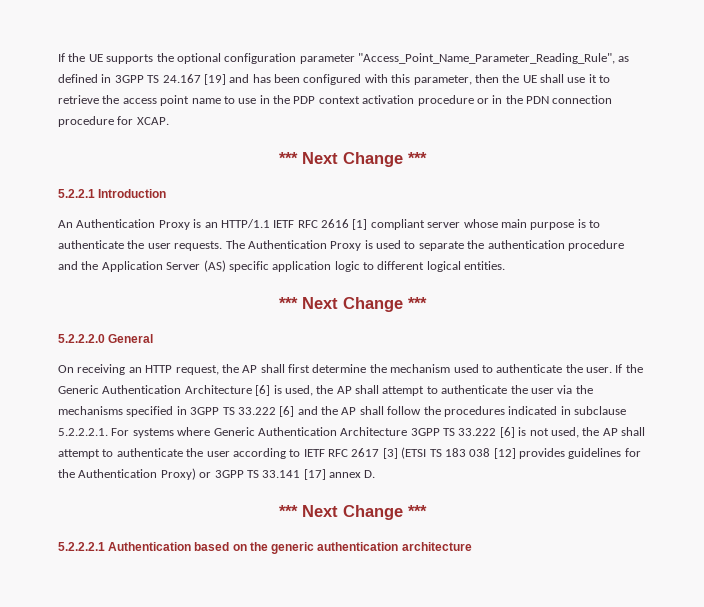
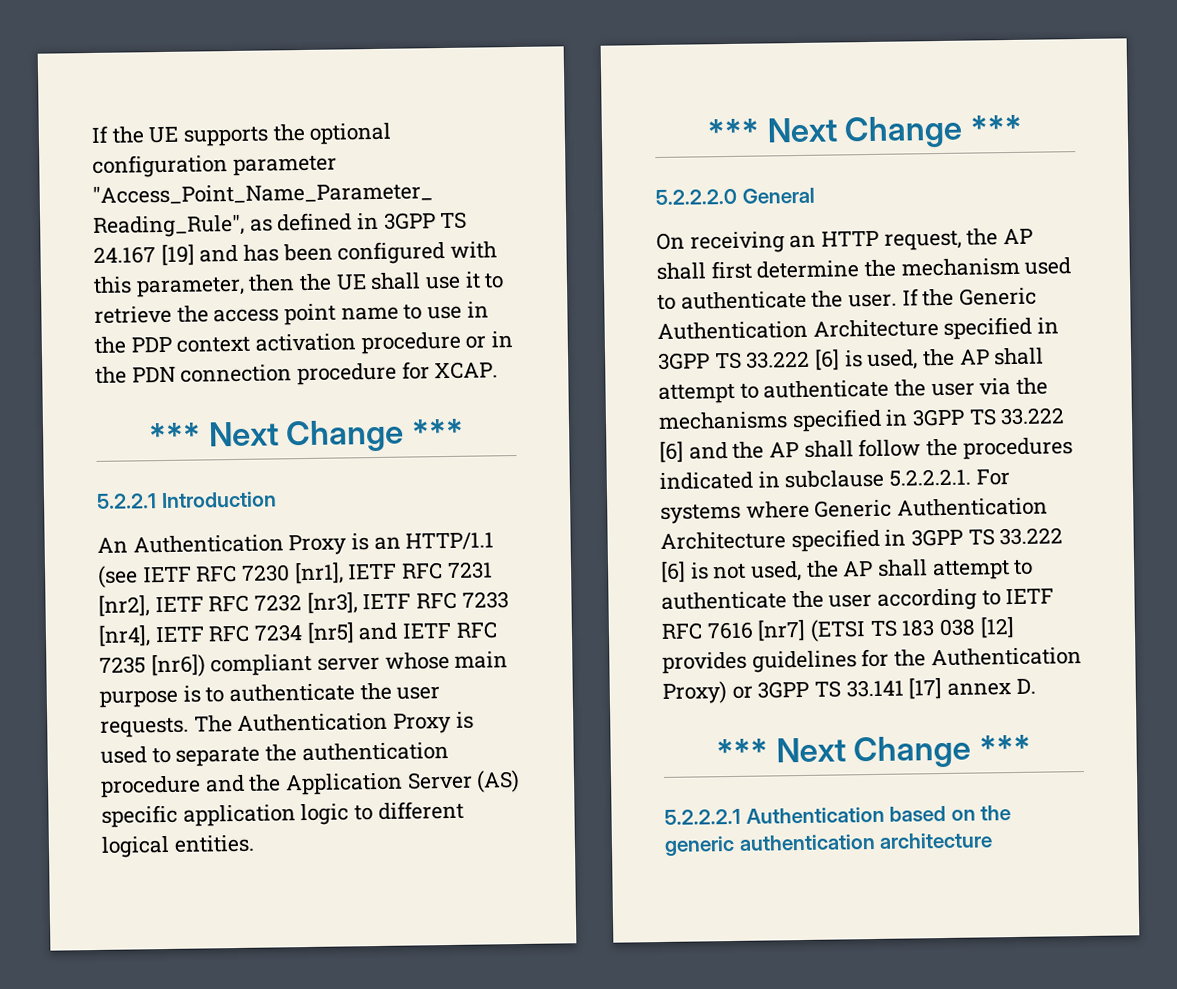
[273,219,368,230] IETF RFC 2616 [1] -> [97,561,493,588] [98,591,509,617] [98,621,498,647] [99,653,206,678] (see IETF RFC 7230 [nr1], IETF RFC 7231 [nr2], IETF RFC 7232 [nr3], IETF RFC 7233 [nr4], IETF RFC 7234 [nr5] and IETF RFC 7235 [nr6])
(252, 389) none -> [943,316,1060,340] [658,350,811,371] specified in 3GPP TS 33.222
(408, 431) none -> [790,528,907,553] specified in
[351,448,398,459] 2617 [3] -> [706,618,807,642] 7616 [nr7]

